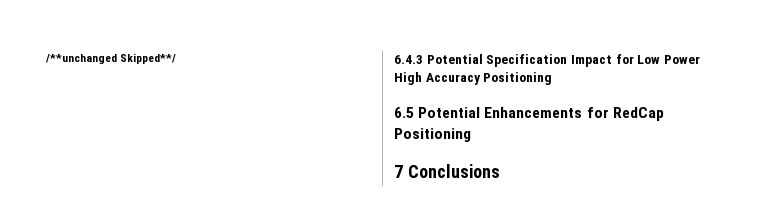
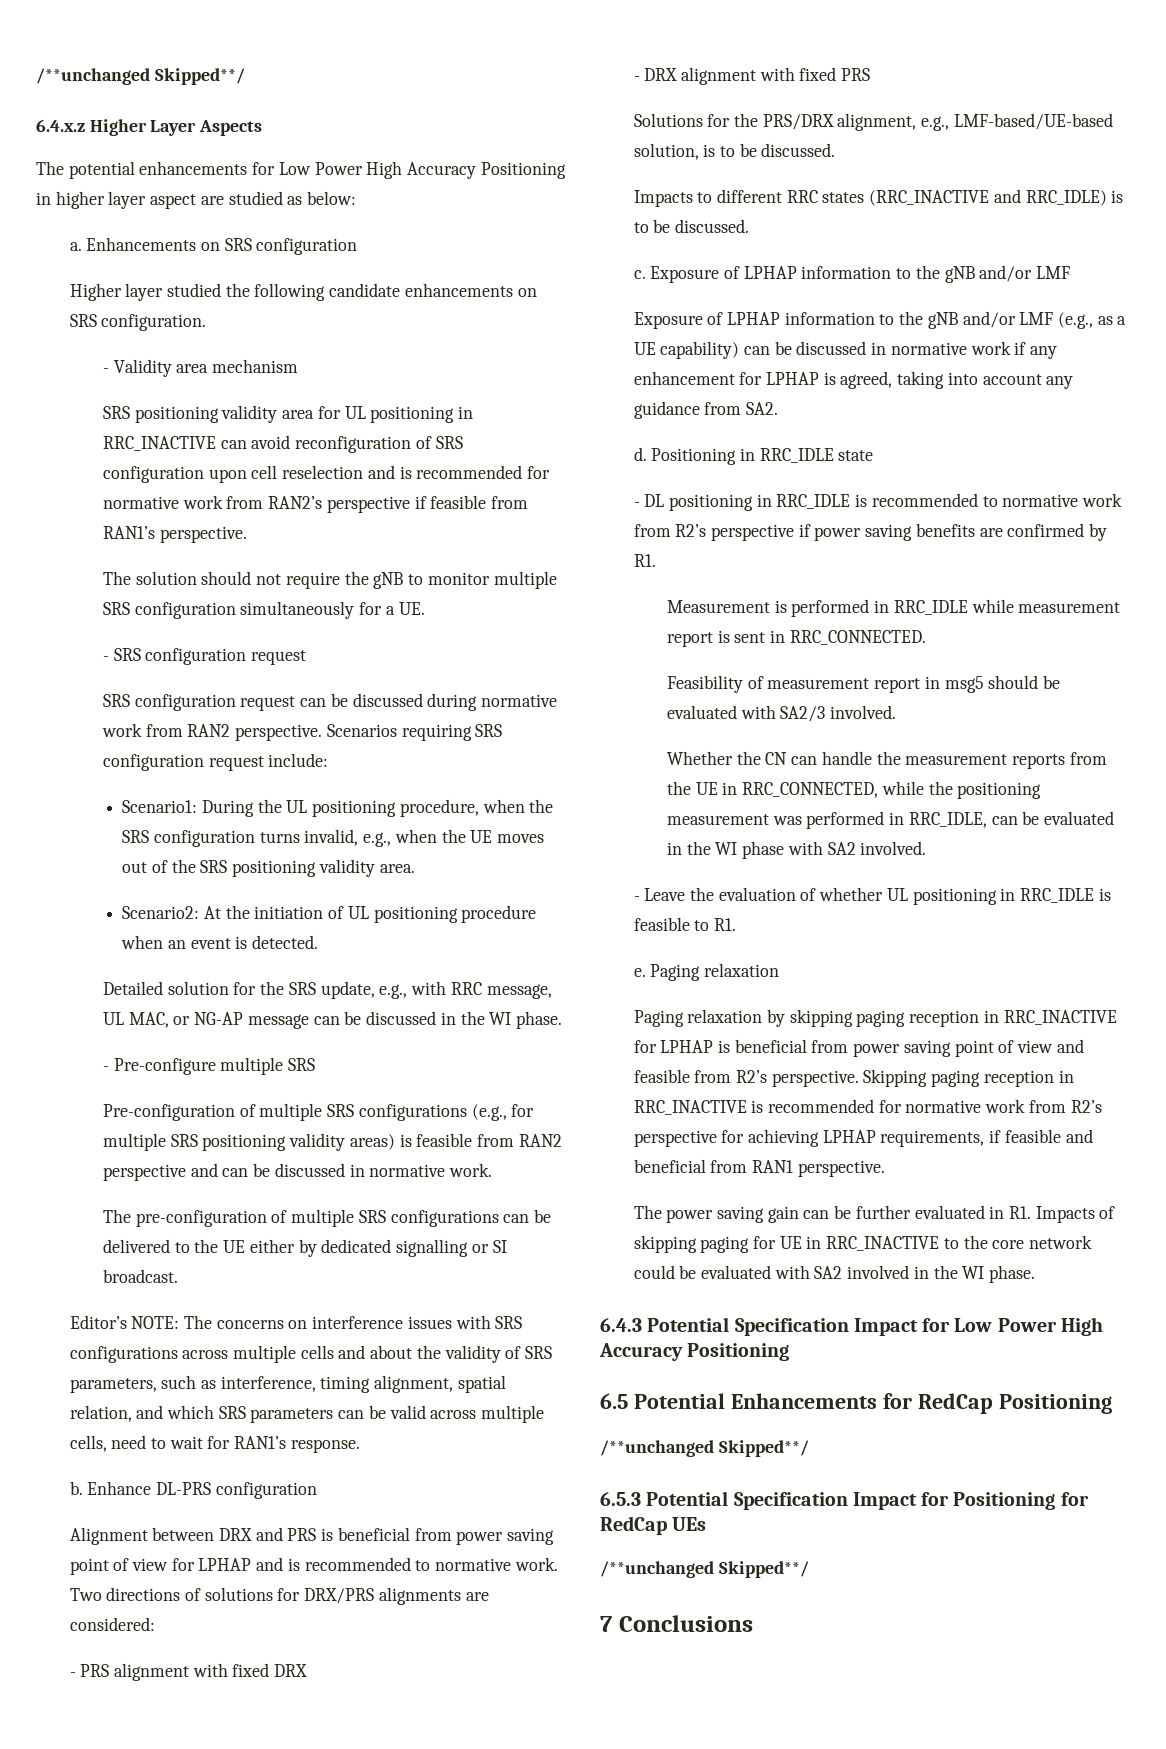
[46,53,177,64] /**unchanged Skipped**/ -> [36,68,245,85] [36,119,263,136] [36,161,566,179] [36,191,357,209] [69,237,358,255] [69,283,537,301] [69,314,207,331] [103,359,299,377] [103,405,474,423] [103,435,463,453] [103,465,551,483] [103,495,529,513] [103,526,247,543] [103,571,557,589] [103,601,425,619] [103,648,307,665] [103,693,558,711] [102,723,503,741] [103,753,329,771] [122,799,554,817] [122,829,545,847] [122,859,415,877] [122,905,537,923] [121,935,319,949] [103,981,552,999] [103,1011,562,1029] [103,1057,316,1075] [103,1103,535,1121] [103,1133,562,1151] [103,1163,493,1181] [103,1209,552,1227] [103,1239,507,1257] [103,1269,179,1283] [69,1315,523,1329] [69,1345,553,1363] [69,1375,506,1393] [69,1405,545,1423] [69,1435,360,1453] [69,1481,317,1499] [69,1527,555,1545] [69,1557,558,1575] [69,1587,489,1605] [69,1617,155,1631] [69,1663,308,1681] [633,67,871,85] [633,113,1113,131] [633,143,836,160] [633,189,1124,207] [633,219,749,233] [633,265,1071,283] [633,311,1127,329] [633,341,1058,359] [633,371,1074,389] [633,401,778,419] [633,447,874,465] [633,493,1123,511] [633,523,1108,541] [633,554,656,567] [667,599,1121,617] [667,630,926,647] [667,675,1061,693] [667,705,897,722] [667,751,1107,769] [667,781,1042,799] [667,811,1115,829] [667,841,927,859] [633,887,1111,905] [633,917,736,931] [633,963,779,981] [633,1009,1117,1027] [633,1039,1084,1057] [633,1069,1074,1087] [633,1099,1102,1115] [633,1129,1093,1147] [633,1159,885,1177] [633,1205,1116,1223] [633,1235,1093,1253] [633,1265,1036,1283] /**unchanged Skipped**/ // 6.4.x.z Higher Layer Aspects // The potential enhancements for Low Power High Accuracy Positioning in higher layer aspect are studied as below: // a. Enhancements on SRS configuration // Higher layer studied the following candidate enhancements on SRS configuration. // - Validity area mechanism // SRS positioning validity area for UL positioning in RRC_INACTIVE can avoid reconfiguration of SRS configuration upon cell reselection and is recommended for normative work from RAN2’s perspective if feasible from RAN1’s perspective. // The solution should not require the gNB to monitor multiple SRS configuration simultaneously for a UE. // - SRS configuration request // SRS configuration request can be discussed during normative work from RAN2 perspective. Scenarios requiring SRS configuration request include: // Scenario1: During the UL positioning procedure, when the SRS configuration turns invalid, e.g., when the UE moves out of the SRS positioning validity area. // Scenario2: At the initiation of UL positioning procedure when an event is detected. // Detailed solution for the SRS update, e.g., with RRC message, UL MAC, or NG-AP message can be discussed in the WI phase. // - Pre-configure multiple SRS // Pre-configuration of multiple SRS configurations (e.g., for multiple SRS positioning validity areas) is feasible from RAN2 perspective and can be discussed in normative work. // The pre-configuration of multiple SRS configurations can be delivered to the UE either by dedicated signalling or SI broadcast. // Editor’s NOTE: The concerns on interference issues with SRS configurations across multiple cells and about the validity of SRS parameters, such as interference, timing alignment, spatial relation, and which SRS parameters can be valid across multiple cells, need to wait for RAN1’s response. // b. Enhance DL-PRS configuration // Alignment between DRX and PRS is beneficial from power saving point of view for LPHAP and is recommended to normative work. Two directions of solutions for DRX/PRS alignments are considered: // - PRS alignment with fixed DRX // - DRX alignment with fixed PRS // Solutions for the PRS/DRX alignment, e.g., LMF-based/UE-based solution, is to be discussed. // Impacts to different RRC states (RRC_INACTIVE and RRC_IDLE) is to be discussed. // c. Exposure of LPHAP information to the gNB and/or LMF // Exposure of LPHAP information to the gNB and/or LMF (e.g., as a UE capability) can be discussed in normative work if any enhancement for LPHAP is agreed, taking into account any guidance from SA2. // d. Positioning in RRC_IDLE state // - DL positioning in RRC_IDLE is recommended to normative work from R2’s perspective if power saving benefits are confirmed by R1. // Measurement is performed in RRC_IDLE while measurement report is sent in RRC_CONNECTED. // Feasibility of measurement report in msg5 should be evaluated with SA2/3 involved. // Whether the CN can handle the measurement reports from the UE in RRC_CONNECTED, while the positioning measurement was performed in RRC_IDLE, can be evaluated in the WI phase with SA2 involved. // - Leave the evaluation of whether UL positioning in RRC_IDLE is feasible to R1. // e. Paging relaxation // Paging relaxation by skipping paging reception in RRC_INACTIVE for LPHAP is beneficial from power saving point of view and feasible from R2’s perspective. Skipping paging reception in RRC_INACTIVE is recommended for normative work from R2’s perspective for achieving LPHAP requirements, if feasible and beneficial from RAN1 perspective. // The power saving gain can be further evaluated in R1. Impacts of skipping paging for UE in RRC_INACTIVE to the core network could be evaluated with SA2 involved in the WI phase.
(471, 135) none -> [600,1440,809,1457] [600,1491,1089,1510] [600,1516,707,1535] [600,1561,809,1578] // /**unchanged Skipped**/ // 6.5.3 Potential Specification Impact for Positioning for RedCap UEs // /**unchanged Skipped**/

